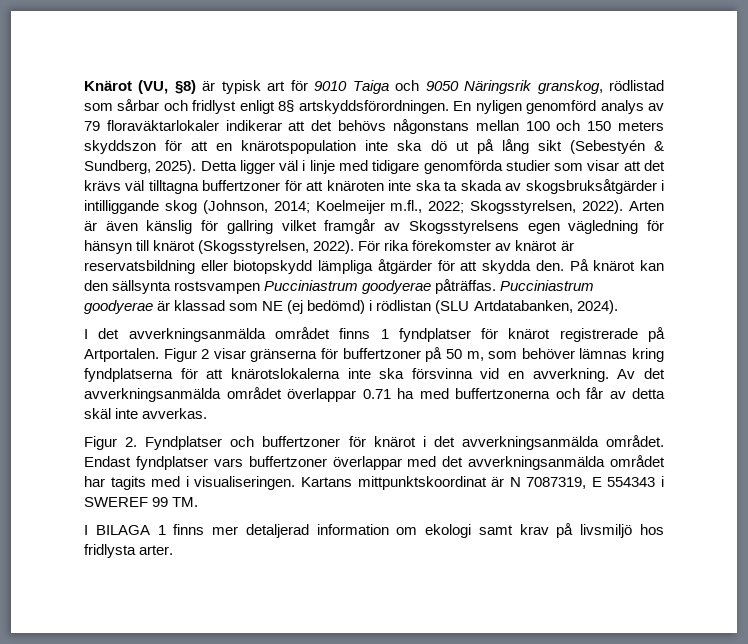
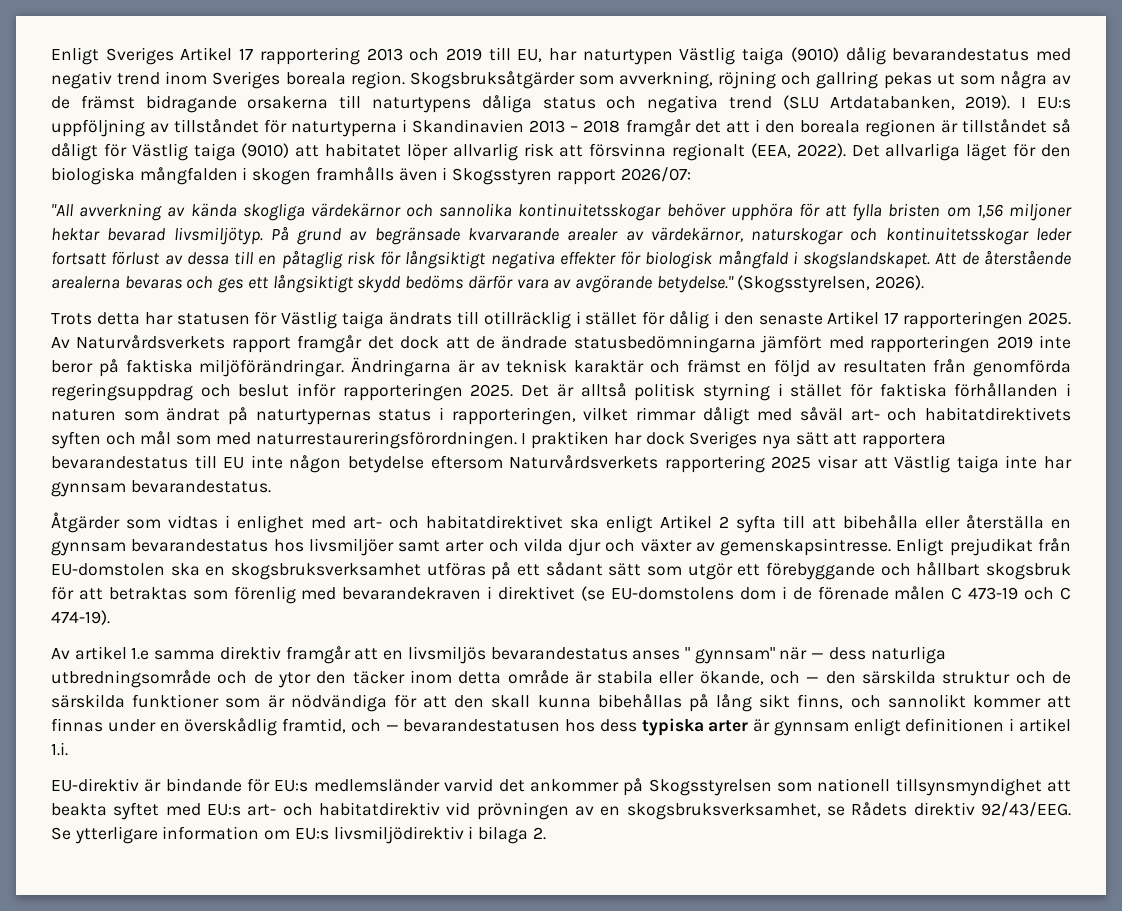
[84,80,664,94] [84,99,664,114] [84,119,664,134] [84,139,665,154] [84,160,665,174] [84,179,664,194] [84,200,665,214] [84,219,665,234] [84,240,574,254] [84,259,665,274] [84,279,595,294] [84,300,618,314] [84,327,665,342] [84,347,665,362] [84,368,665,382] [84,387,665,402] [84,408,208,419] [84,435,665,450] [84,455,665,470] [84,476,664,490] [84,497,199,507] [84,523,664,538] [84,544,174,558] Knärot (VU, §8) är typisk art för 9010 Taiga och 9050 Näringsrik granskog, rödlistad som sårbar och fridlyst enligt 8§ artskyddsförordningen. En nyligen genomförd analys av 79 floraväktarlokaler indikerar att det behövs någonstans mellan 100 och 150 meters skyddszon för att en knärotspopulation inte ska dö ut på lång sikt (Sebestyén & Sundberg, 2025). Detta ligger väl i linje med tidigare genomförda studier som visar att det krävs väl tilltagna buffertzoner för att knäroten inte ska ta skada av skogsbruksåtgärder i intilliggande skog (Johnson, 2014; Koelmeijer m.fl., 2022; Skogsstyrelsen, 2022). Arten är även känslig för gallring vilket framgår av Skogsstyrelsens egen vägledning för hänsyn till knärot (Skogsstyrelsen, 2022). För rika förekomster av knärot är reservatsbildning eller biotopskydd lämpliga åtgärder för att skydda den. På knärot kan den sällsynta rostsvampen Pucciniastrum goodyerae påträffas. Pucciniastrum goodyerae är klassad som NE (ej bedömd) i rödlistan (SLU Artdatabanken, 2024). // I det avverkningsanmälda området finns 1 fyndplatser för knärot registrerade på Artportalen. Figur 2 visar gränserna för buffertzoner på 50 m, som behöver lämnas kring fyndplatserna för att knärotslokalerna inte ska försvinna vid en avverkning. Av det avverkningsanmälda området överlappar 0.71 ha med buffertzonerna och får av detta skäl inte avverkas. // Figur 2. Fyndplatser och buffertzoner för knärot i det avverkningsanmälda området. Endast fyndplatser vars buffertzoner överlappar med det avverkningsanmälda området har tagits med i visualiseringen. Kartans mittpunktskoordinat är N 7087319, E 554343 i SWEREF 99 TM. // I BILAGA 1 finns mer detaljerad information om ekologi samt krav på livsmiljö hos fridlysta arter. -> [51,47,1072,65] [51,71,1071,89] [51,95,1071,113] [51,119,1072,137] [51,143,1072,161] [51,167,691,185] [51,203,1072,221] [51,226,1073,245] [51,250,1072,269] [51,274,925,293] [51,311,1072,329] [51,335,1072,353] [51,357,1071,377] [51,383,1071,401] [51,407,1071,425] [51,431,947,449] [51,455,1073,473] [51,480,271,497] [51,512,1071,533] [51,538,1071,556] [51,562,1071,580] [51,586,1072,604] [51,610,110,625] [51,646,946,664] [51,670,1071,688] [51,694,1071,712] [51,718,1071,736] [51,742,68,756] [51,778,1071,796] [51,802,1072,820] [51,826,546,844] Enligt Sveriges Artikel 17 rapportering 2013 och 2019 till EU, har naturtypen Västlig taiga (9010) dålig bevarandestatus med negativ trend inom Sveriges boreala region. Skogsbruksåtgärder som avverkning, röjning och gallring pekas ut som några av de främst bidragande orsakerna till naturtypens dåliga status och negativa trend (SLU Artdatabanken, 2019). I EU:s uppföljning av tillståndet för naturtyperna i Skandinavien 2013 – 2018 framgår det att i den boreala regionen är tillståndet så dåligt för Västlig taiga (9010) att habitatet löper allvarlig risk att försvinna regionalt (EEA, 2022). Det allvarliga läget för den biologiska mångfalden i skogen framhålls även i Skogsstyren rapport 2026/07: // "All avverkning av kända skogliga värdekärnor och sannolika kontinuitetsskogar behöver upphöra för att fylla bristen om 1,56 miljoner hektar bevarad livsmiljötyp. På grund av begränsade kvarvarande arealer av värdekärnor, naturskogar och kontinuitetsskogar leder fortsatt förlust av dessa till en påtaglig risk för långsiktigt negativa effekter för biologisk mångfald i skogslandskapet. Att de återstående arealerna bevaras och ges ett långsiktigt skydd bedöms därför vara av avgörande betydelse." (Skogsstyrelsen, 2026). // Trots detta har statusen för Västlig taiga ändrats till otillräcklig i stället för dålig i den senaste Artikel 17 rapporteringen 2025. Av Naturvårdsverkets rapport framgår det dock att de ändrade statusbedömningarna jämfört med rapporteringen 2019 inte beror på faktiska miljöförändringar. Ändringarna är av teknisk karaktär och främst en följd av resultaten från genomförda regeringsuppdrag och beslut inför rapporteringen 2025. Det är alltså politisk styrning i stället för faktiska förhållanden i naturen som ändrat på naturtypernas status i rapporteringen, vilket rimmar dåligt med såväl art- och habitatdirektivets syften och mål som med naturrestaureringsförordningen. I praktiken har dock Sveriges nya sätt att rapportera bevarandestatus till EU inte någon betydelse eftersom Naturvårdsverkets rapportering 2025 visar att Västlig taiga inte har gynnsam bevarandestatus. // Åtgärder som vidtas i enlighet med art- och habitatdirektivet ska enligt Artikel 2 syfta till att bibehålla eller återställa en gynnsam bevarandestatus hos livsmiljöer samt arter och vilda djur och växter av gemenskapsintresse. Enligt prejudikat från EU-domstolen ska en skogsbruksverksamhet utföras på ett sådant sätt som utgör ett förebyggande och hållbart skogsbruk för att betraktas som förenlig med bevarandekraven i direktivet (se EU-domstolens dom i de förenade målen C 473-19 och C 474-19). // Av artikel 1.e samma direktiv framgår att en livsmiljös bevarandestatus anses " gynnsam" när — dess naturliga utbredningsområde och de ytor den täcker inom detta område är stabila eller ökande, och — den särskilda struktur och de särskilda funktioner som är nödvändiga för att den skall kunna bibehållas på lång sikt finns, och sannolikt kommer att finnas under en överskådlig framtid, och — bevarandestatusen hos dess typiska arter är gynnsam enligt definitionen i artikel 1.i. // EU-direktiv är bindande för EU:s medlemsländer varvid det ankommer på Skogsstyrelsen som nationell tillsynsmyndighet att beakta syftet med EU:s art- och habitatdirektiv vid prövningen av en skogsbruksverksamhet, se Rådets direktiv 92/43/EEG. Se ytterligare information om EU:s livsmiljödirektiv i bilaga 2.

